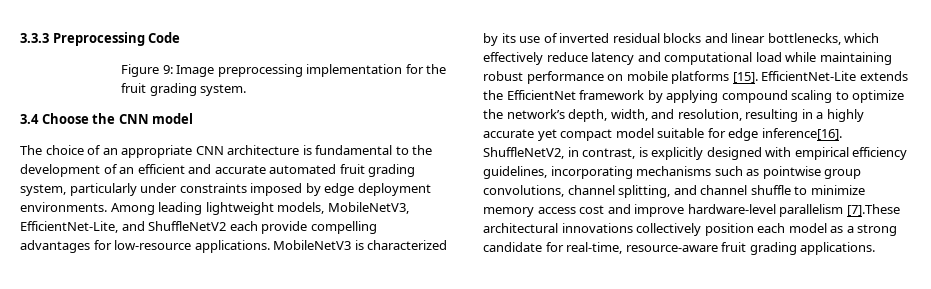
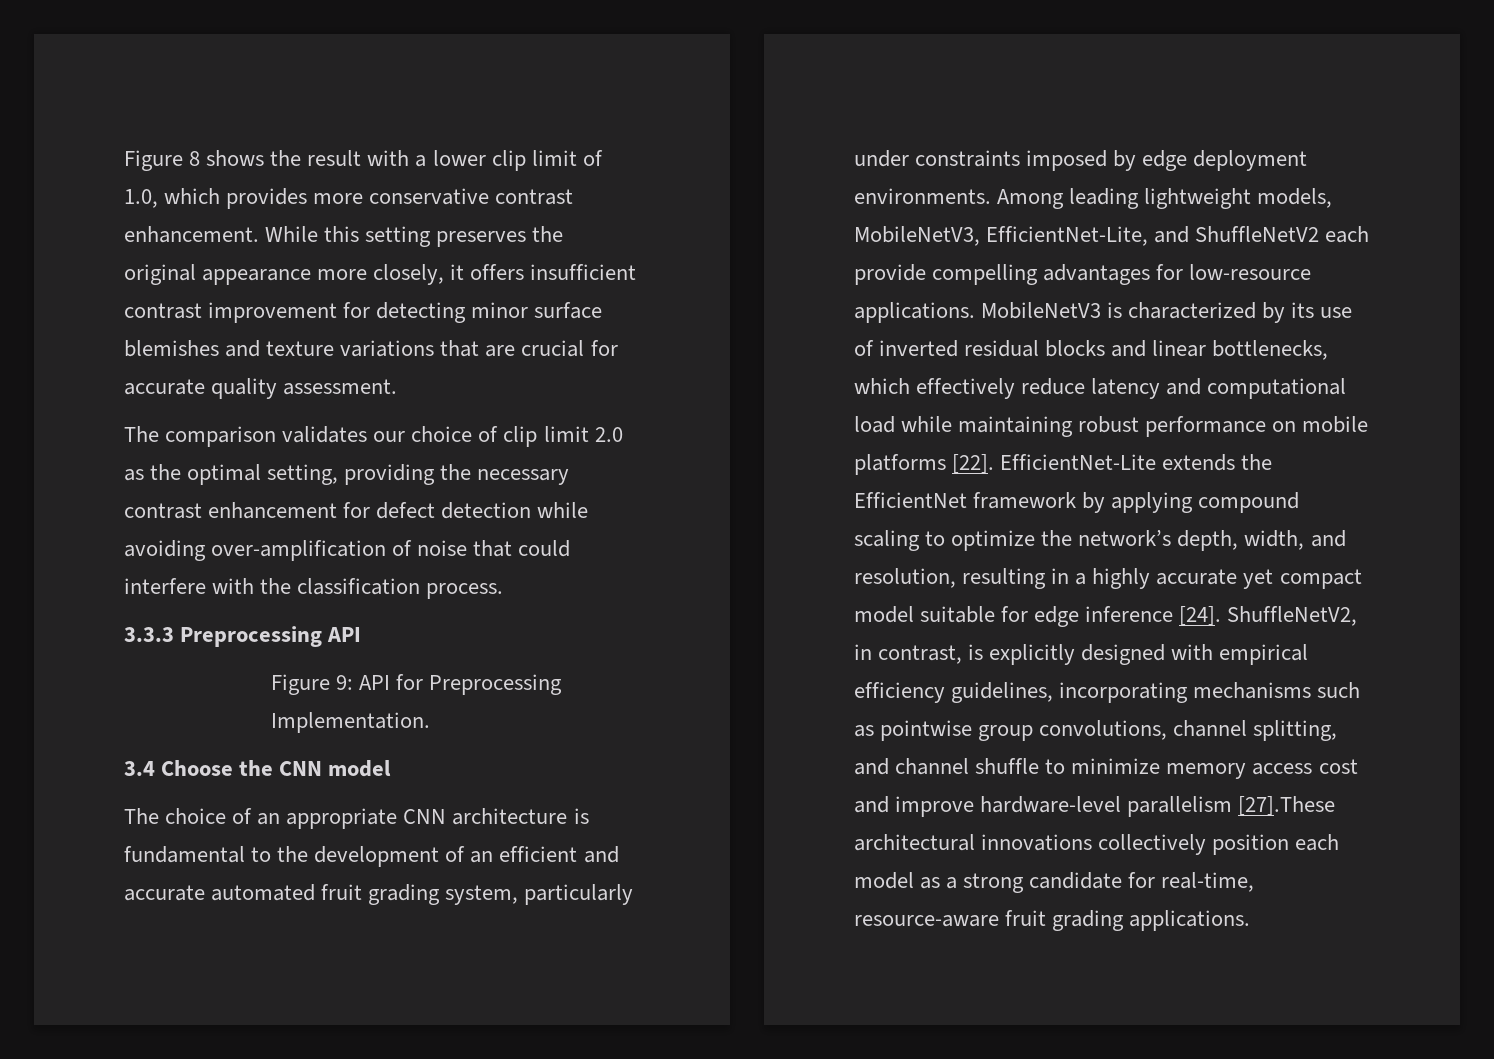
(20, 38) none -> [124,150,603,171] [124,188,574,209] [124,226,564,247] [124,264,637,285] [124,302,603,323] [124,340,618,357] [124,378,398,399] [124,426,623,447] [124,464,570,485] [124,502,589,519] [124,540,571,561] [124,578,504,599] Figure 8 shows the result with a lower clip limit of 1.0, which provides more conservative contrast enhancement. While this setting preserves the original appearance more closely, it offers insufficient contrast improvement for detecting minor surface blemishes and texture variations that are crucial for accurate quality assessment. // The comparison validates our choice of clip limit 2.0 as the optimal setting, providing the necessary contrast enhancement for defect detection while avoiding over-amplification of noise that could interfere with the classification process. //
[148,32,181,43] Code -> [327,627,362,642] API
[176,64,447,77] [121,83,247,96] Image preprocessing implementation for the fruit grading system. -> [358,674,562,695] [270,712,430,733] API for Preprocessing Implementation.
[732,72,758,83] [15]. -> [952,454,995,474] [22].
[761,128,842,140] inference[16]. -> [1085,606,1222,626] inference [24].
[846,204,900,216] [7].These -> [1238,796,1336,816] [27].These

